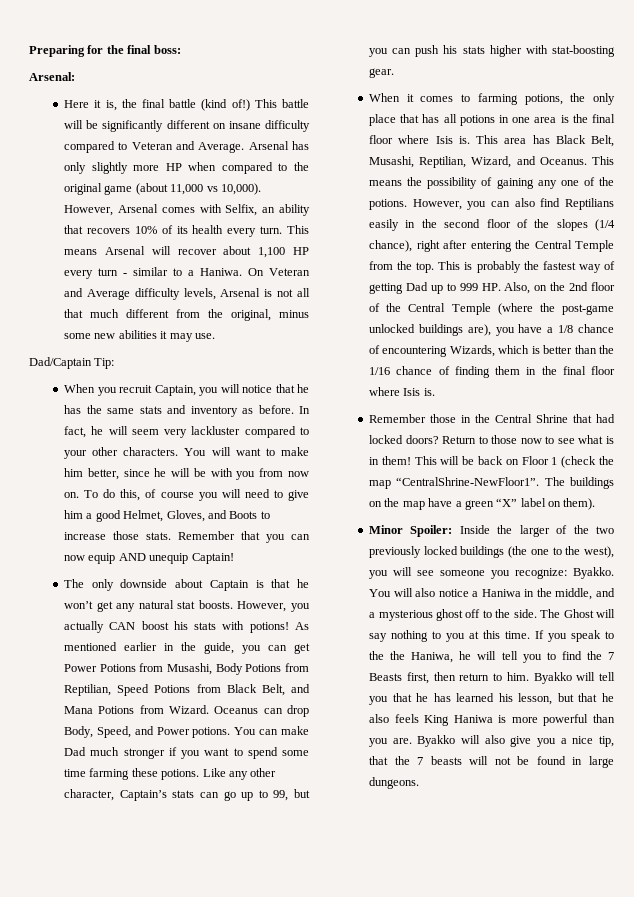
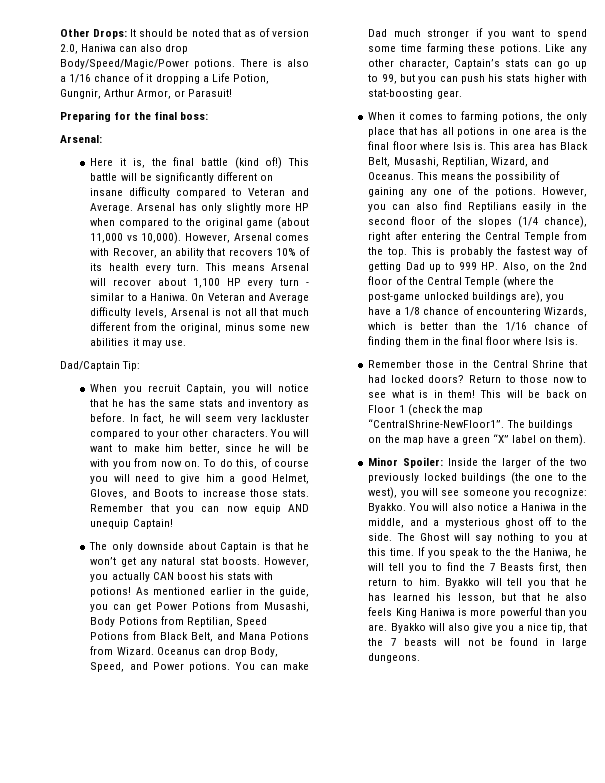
(29, 51) none -> [60,28,309,39] [60,44,189,54] [60,59,309,69] [60,73,269,84] [60,89,233,99] Other Drops: It should be noted that as of version 2.0, Haniwa can also drop Body/Speed/Magic/Power potions. There is also a 1/16 chance of it dropping a Life Potion, Gungnir, Arthur Armor, or Parasuit! //
[225,204,258,216] Selfix, -> [112,248,157,258] Recover,

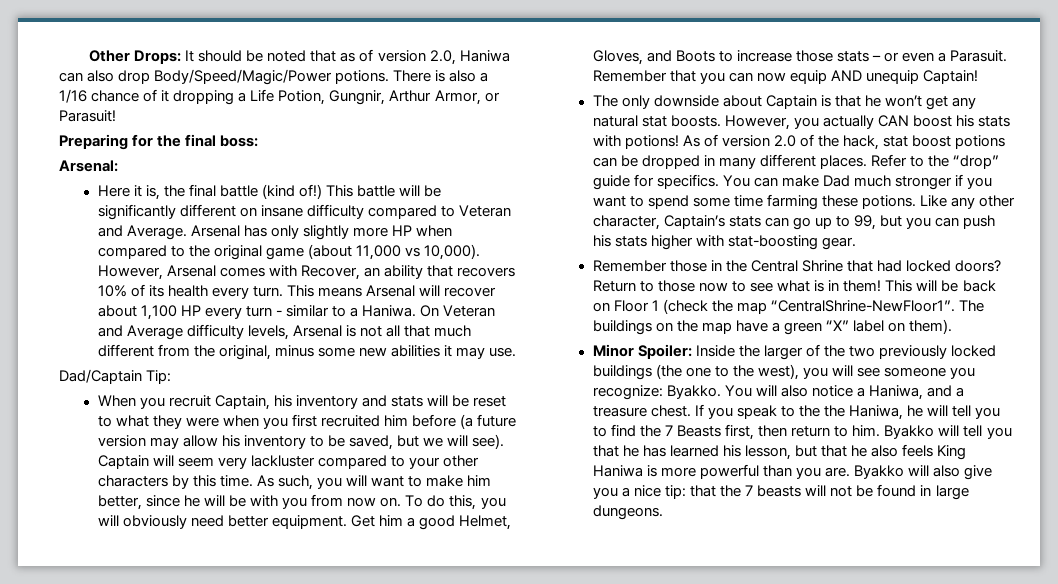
[231,384,309,394] [90,399,309,409] [90,413,181,424] you will notice that he has the same stats and inventory as before. In fact, he -> [274,395,507,409] [97,414,517,429] [97,434,505,450] [97,455,149,469] his inventory and stats will be reset to what they were when you first recruited him before (a future version may allow his inventory to be saved, but we will see). Captain
[211,429,290,437] characters. You -> [97,475,343,490] characters by this time. As such, you
[260,458,309,467] [90,474,201,484] of course you will need to give -> [480,497,506,509] [97,515,376,529] you will obviously need better equipment. Get
[282,489,309,497] stats. -> [837,50,1008,62] stats – or even a Parasuit.
[153,587,309,597] [90,601,309,612] [90,616,267,627] [90,631,309,642] [90,646,279,657] [90,662,231,672] mentioned earlier in the guide, you can get Power Potions from Musashi, Body Potions from Reptilian, Speed Potions from Black Belt, and Mana Potions from Wizard. Oceanus can drop Body, Speed, and Power potions. -> [704,134,1006,150] [592,154,1000,169] [592,174,719,190] of version 2.0 of the hack, stat boost potions can be dropped in many different places. Refer to the “drop” guide for specifics.
[368,111,587,122] [368,127,587,137] [368,141,588,150] [368,157,549,167] [368,171,561,182] [368,186,587,197] [368,201,587,212] [368,216,587,228] [368,231,587,242] [368,246,588,257] [368,262,587,272] [368,276,555,288] [368,291,564,303] [368,306,587,317] [368,321,588,331] [368,336,579,347] // When it comes to farming potions, the only place that has all potions in one area is the final floor where Isis is. This area has Black Belt, Musashi, Reptilian, Wizard, and Oceanus. This means the possibility of gaining any one of the potions. However, you can also find Reptilians easily in the second floor of the slopes (1/4 chance), right after entering the Central Temple from the top. This is probably the fastest way of getting Dad up to 999 HP. Also, on the 2nd floor of the Central Temple (where the post-game unlocked buildings are), you have a 1/8 chance of encountering Wizards, which is better than the 1/16 chance of finding them in the final floor where Isis is. -> (857, 243) none
[521,503,587,511] [368,517,587,528] [368,533,587,543] [368,548,415,556] Haniwa in the middle, and a mysterious ghost off to the side. The Ghost will say nothing to you at this time. -> [869,385,965,400] [592,405,691,417] Haniwa, and a treasure chest.
[550,623,566,633] tip, -> [665,485,687,499] tip:

